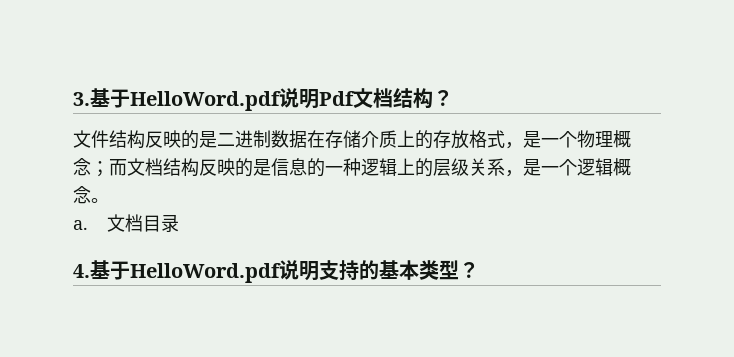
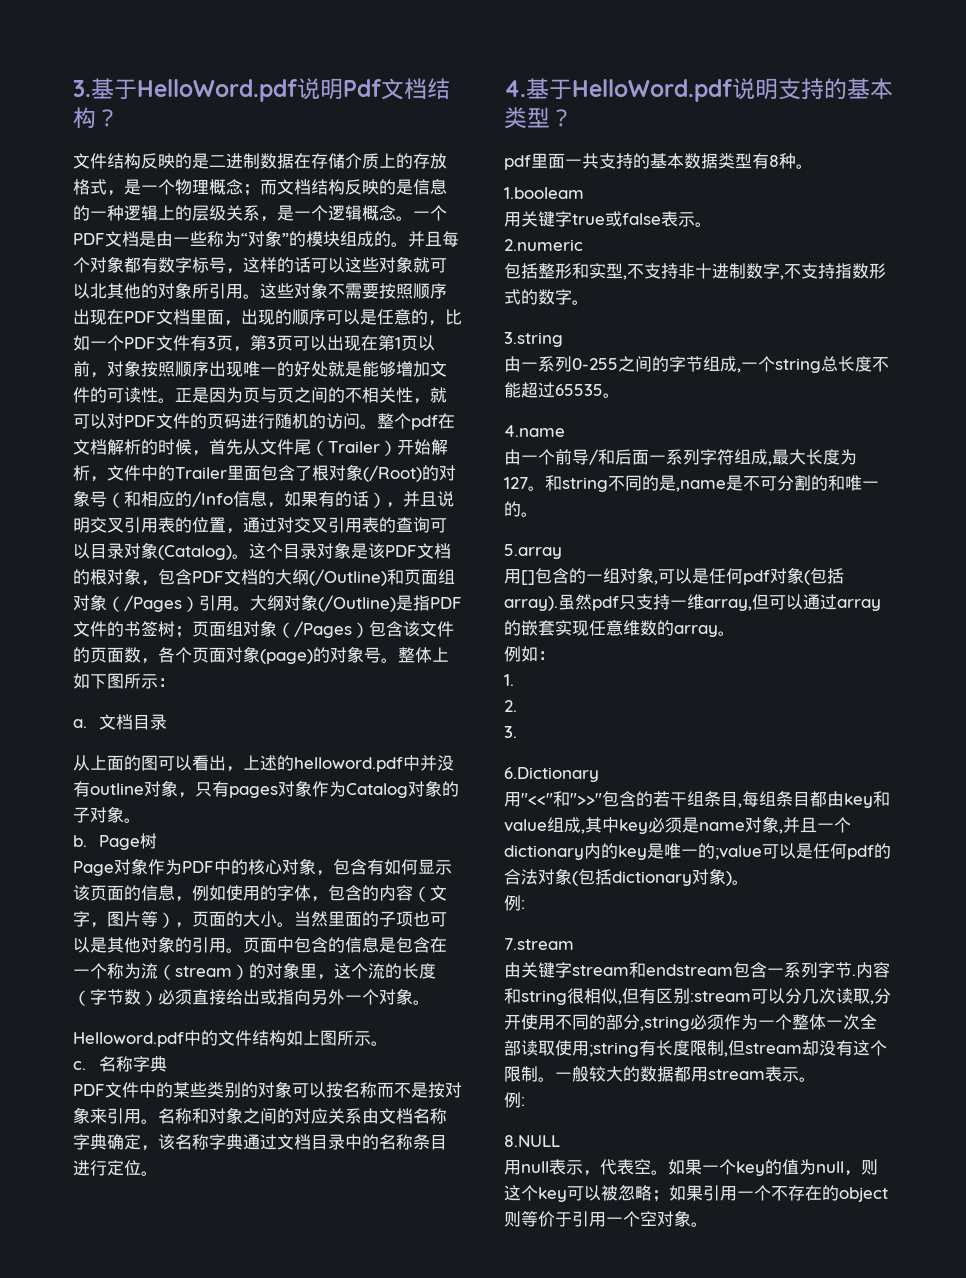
[73,214,179,232] // a.文档目录 -> [413,205,447,221] [73,230,459,247] [73,256,447,274] [73,282,447,299] [73,309,462,326] [73,335,435,352] [73,360,447,378] [73,387,447,404] [73,413,455,430] [73,439,448,456] [73,464,456,482] [73,490,454,508] [73,517,447,534] [73,542,451,560] [73,568,455,586] [73,594,462,612] [73,620,454,638] [73,646,449,664] [73,673,175,689] [73,714,167,730] [73,755,454,772] [73,780,459,798] [73,806,141,823] [73,833,157,850] [73,858,452,876] [73,885,447,902] [73,911,447,928] [73,936,447,953] [73,962,436,980] [73,988,430,1006] [73,1030,388,1047] [73,1056,167,1072] [73,1081,462,1098] [73,1107,447,1124] [73,1134,447,1151] [73,1160,158,1176] 一个PDF文档是由一些称为“对象”的模块组成的。并且每个对象都有数字标号，这样的话可以这些对象就可以北其他的对象所引用。这些对象不需要按照顺序出现在PDF文档里面，出现的顺序可以是任意的，比如一个PDF文件有3页，第3页可以出现在第1页以前，对象按照顺序出现唯一的好处就是能够增加文件的可读性。正是因为页与页之间的不相关性，就可以对PDF文件的页码进行随机的访问。整个pdf在文档解析的时候，首先从文件尾（Trailer）开始解析，文件中的Trailer里面包含了根对象(/Root)的对象号（和相应的/Info信息，如果有的话），并且说明交叉引用表的位置，通过对交叉引用表的查询可以目录对象(Catalog)。这个目录对象是该PDF文档的根对象，包含PDF文档的大纲(/Outline)和页面组对象（/Pages）引用。大纲对象(/Outline)是指PDF文件的书签树；页面组对象（/Pages）包含该文件的页面数，各个页面对象(page)的对象号。整体上如下图所示： // a.文档目录 // 从上面的图可以看出，上述的helloword.pdf中并没有outline对象，只有pages对象作为Catalog对象的子对象。 // b. Page树 // Page对象作为PDF中的核心对象，包含有如何显示该页面的信息，例如使用的字体，包含的内容（文字，图片等），页面的大小。当然里面的子项也可以是其他对象的引用。页面中包含的信息是包含在一个称为流（stream）的对象里，这个流的长度（字节数）必须直接给出或指向另外一个对象。 // Helloword.pdf中的文件结构如上图所示。 // c.名称字典 // PDF文件中的某些类别的对象可以按名称而不是按对象来引用。名称和对象之间的对应关系由文档名称字典确定，该名称字典通过文档目录中的名称条目进行定位。
(479, 270) none -> [504,153,813,170] [504,187,584,199] [504,211,712,227] [504,239,583,251] [504,263,886,280] [504,289,589,305] [504,332,563,347] [504,356,889,373] [504,382,620,398] [504,425,565,437] [504,449,857,466] [504,475,879,492] [504,501,538,517] [504,544,562,559] [504,567,844,585] [504,594,881,611] [504,620,735,637] [504,646,555,662] [504,674,514,686] [504,700,517,712] [504,726,517,738] [504,767,599,782] [504,791,890,808] [504,816,851,834] [504,843,891,860] [504,868,749,886] [504,895,525,911] [504,938,574,950] [504,962,890,978] [504,988,891,1005] [504,1014,877,1031] [504,1040,887,1057] [504,1066,816,1082] [504,1092,525,1108] [504,1135,560,1147] [504,1159,878,1176] [504,1184,888,1202] [504,1210,708,1227] // pdf里面一共支持的基本数据类型有8种。 // 1.booleam // 用关键字true或false表示。 // 2.numeric // 包括整形和实型,不支持非十进制数字,不支持指数形式的数字。 // 3.string // 由一系列0-255之间的字节组成,一个string总长度不能超过65535。 // 4.name // 由一个前导/和后面一系列字符组成,最大长度为127。和string不同的是,name是不可分割的和唯一的。 // 5.array // 用[]包含的一组对象,可以是任何pdf对象(包括array).虽然pdf只支持一维array,但可以通过array的嵌套实现任意维数的array。 // 例如： // 1. // 2. // 3. // 6.Dictionary // 用"<<"和">>"包含的若干组条目,每组条目都由key和value组成,其中key必须是name对象,并且一个dictionary内的key是唯一的;value可以是任何pdf的合法对象(包括dictionary对象)。 // 例: // 7.stream // 由关键字stream和endstream包含一系列字节.内容和string很相似,但有区别:stream可以分几次读取,分开使用不同的部分,string必须作为一个整体一次全部读取使用;string有长度限制,但stream却没有这个限制。一般较大的数据都用stream表示。 // 例: // 8.NULL // 用null表示，代表空。如果一个key的值为null，则这个key可以被忽略；如果引用一个不存在的object则等价于引用一个空对象。

